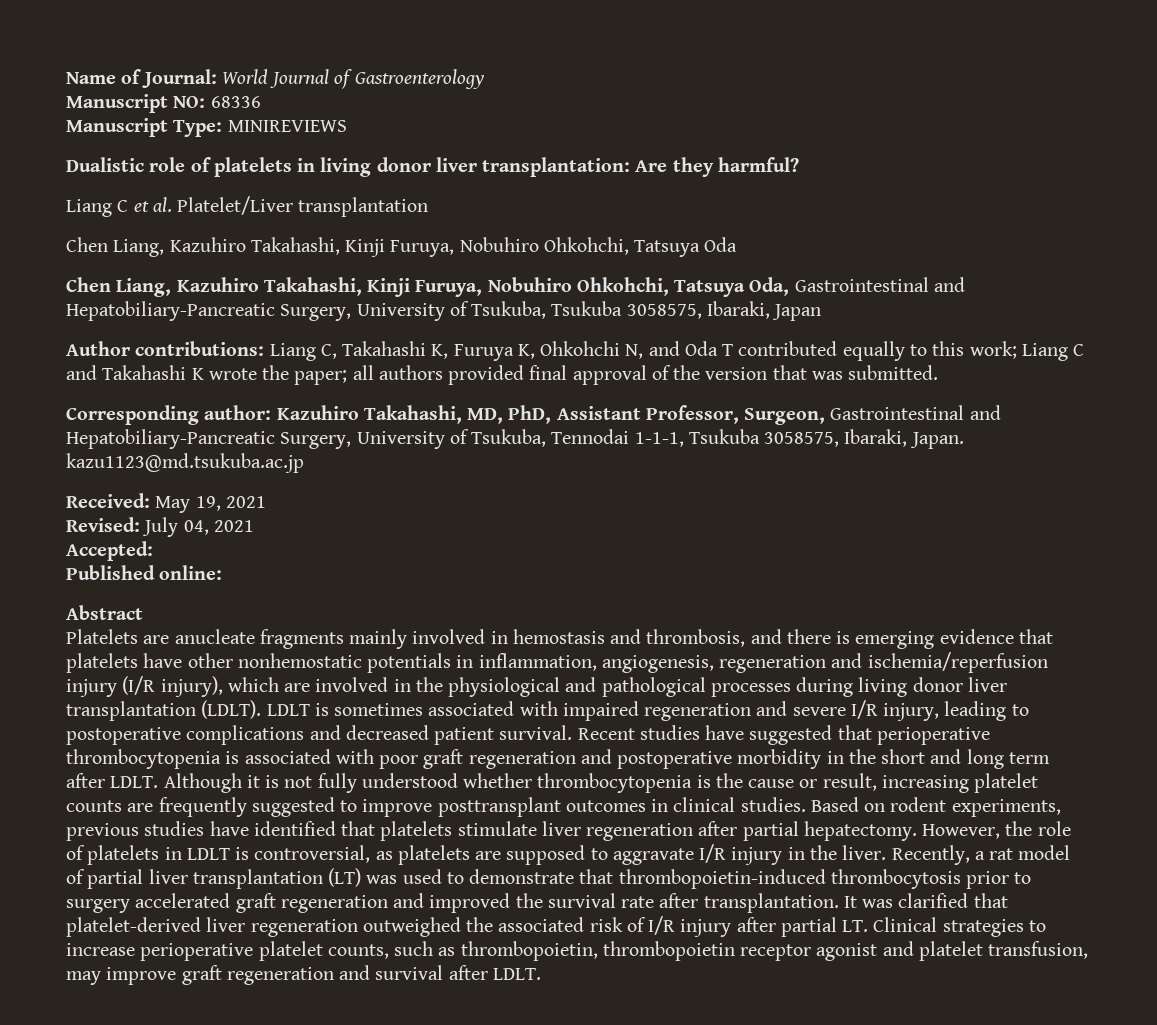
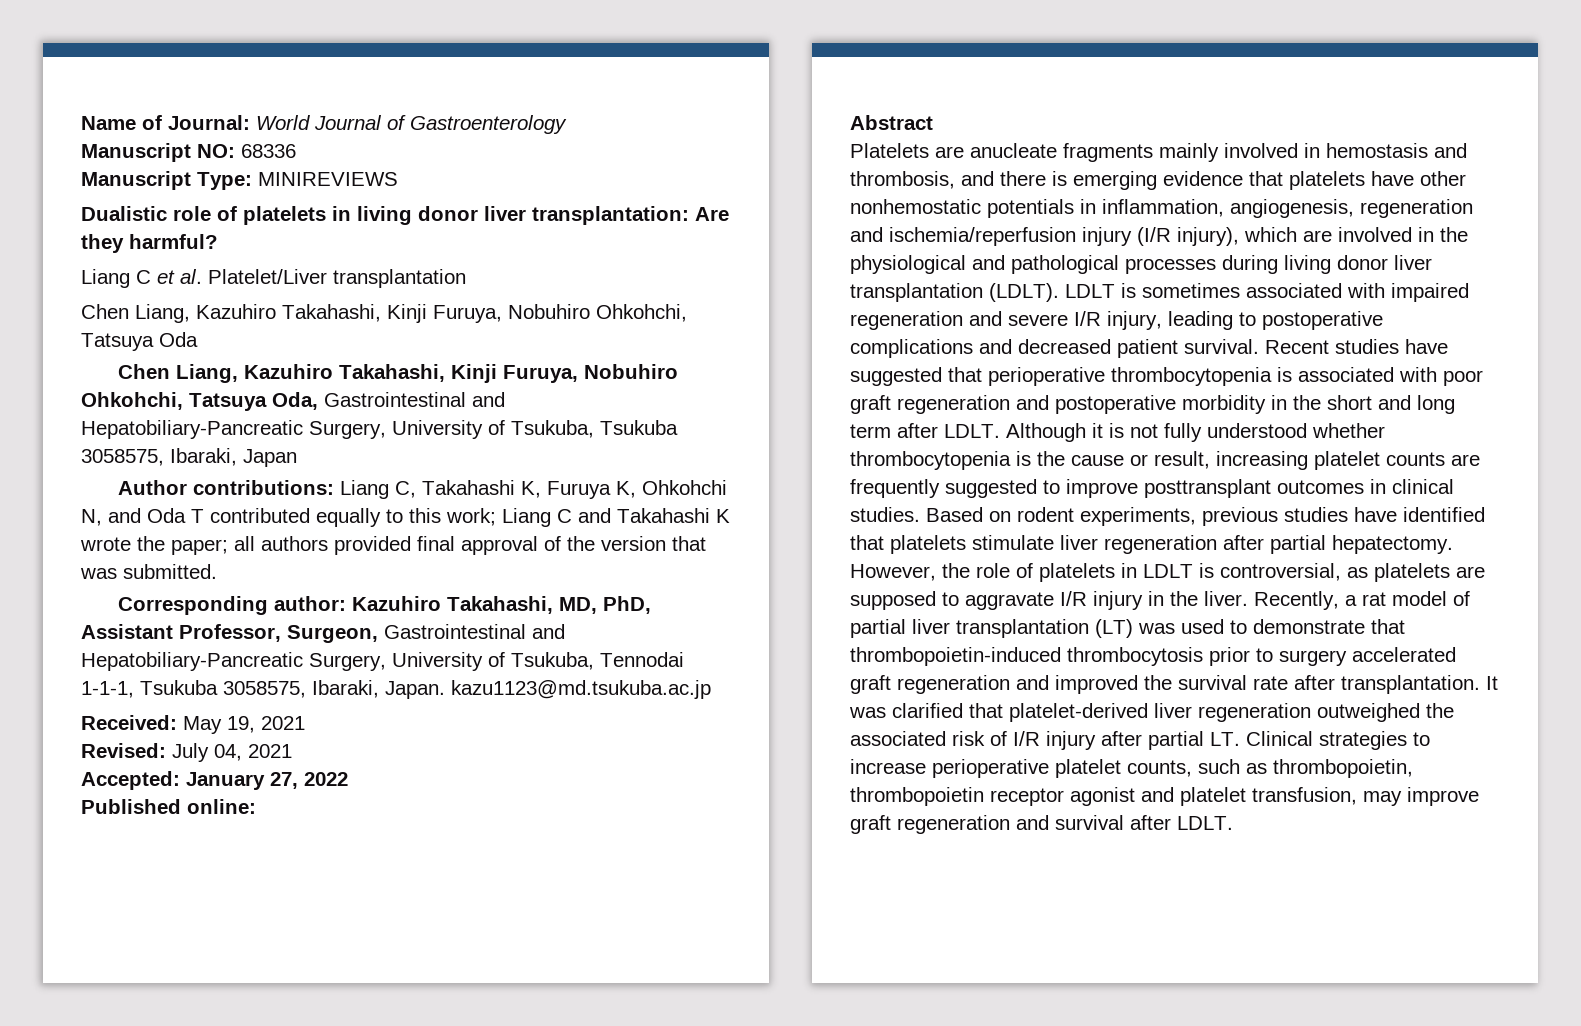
(153, 551) none -> [186,772,348,790] January 27, 2022

